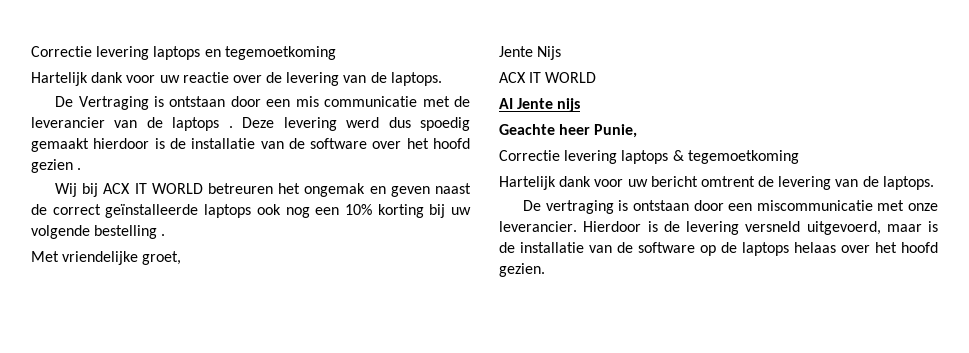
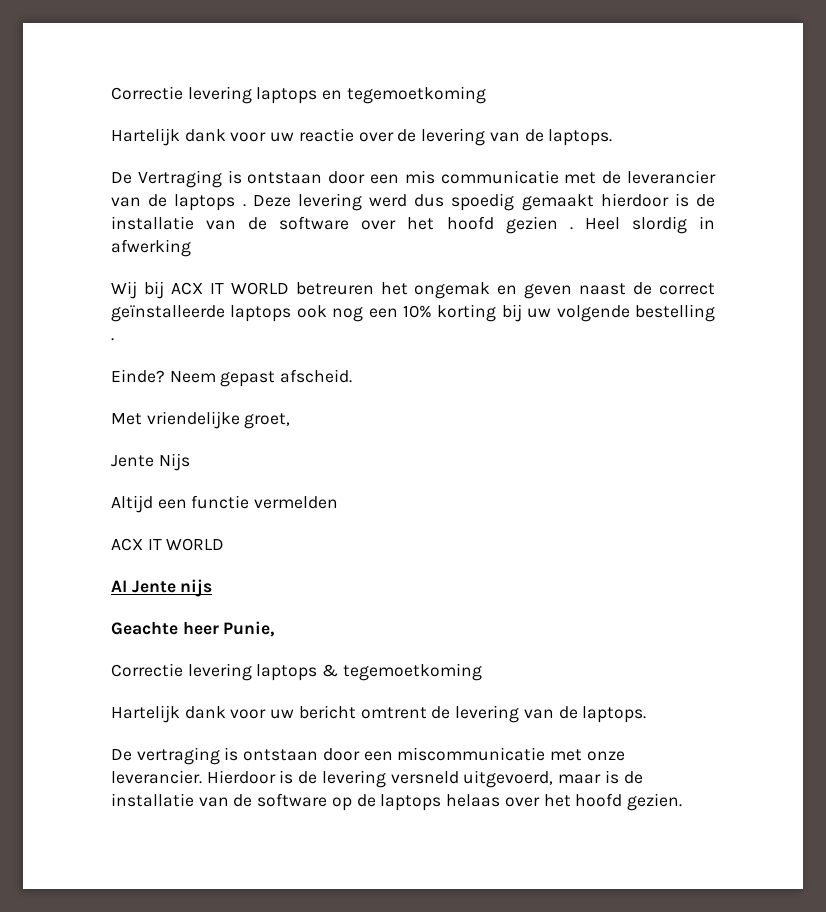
(82, 169) none -> [584,216,715,234] [111,239,191,257] Heel slordig in afwerking
(166, 235) none -> [111,369,353,387] // Einde? Neem gepast afscheid.
(562, 53) none -> [111,495,339,513] // Altijd een functie vermelden

